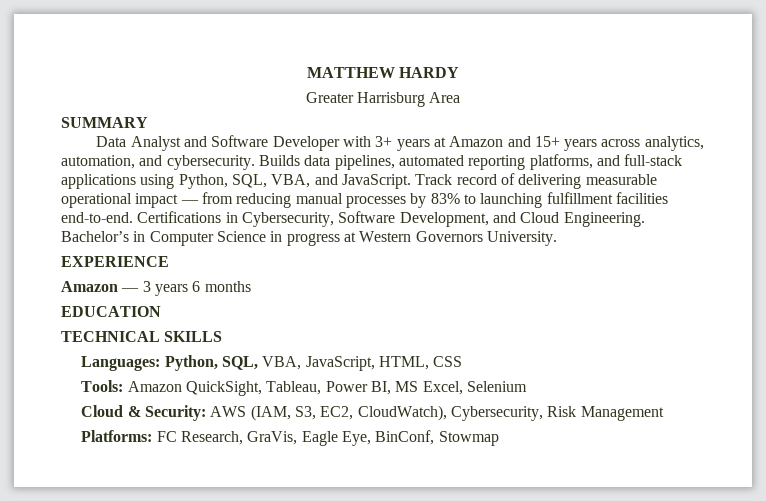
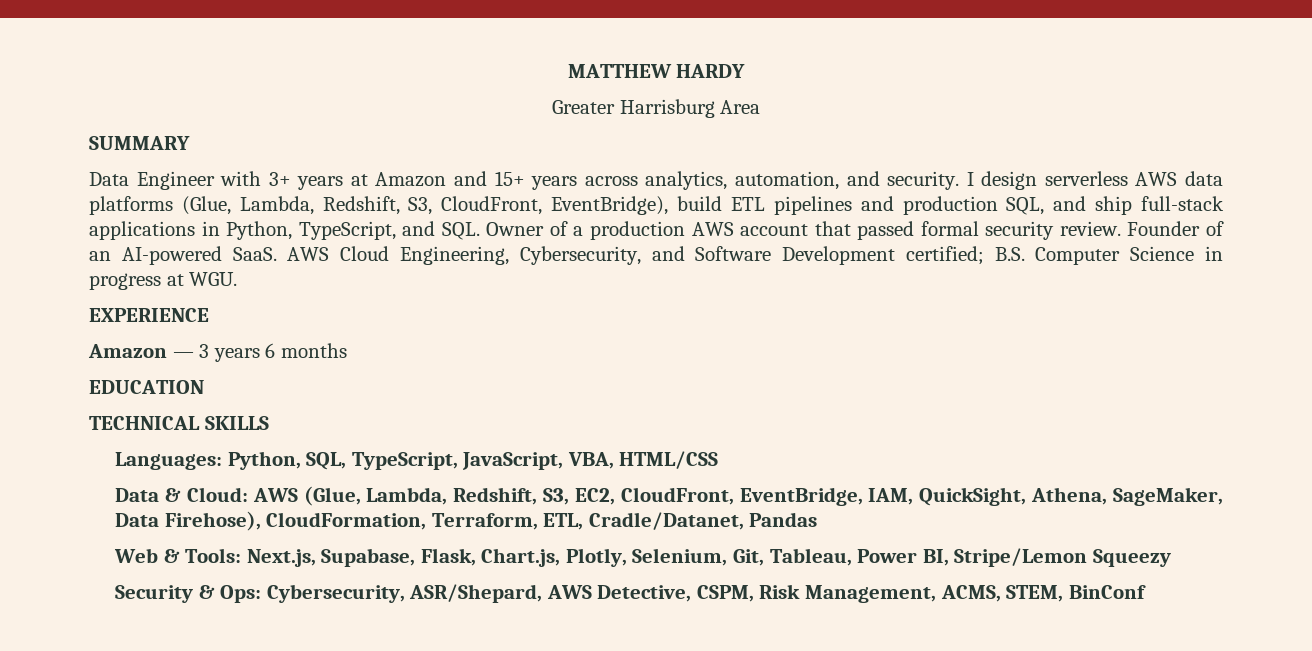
[130,135,340,151] Analyst and Software Developer -> [136,171,215,190] Engineer
[166,154,683,170] [61,173,657,189] [61,192,668,208] [61,211,645,227] [61,231,146,242] cybersecurity. Builds data pipelines, automated reporting platforms, and full-stack applications using Python, SQL, VBA, and JavaScript. Track record of delivering measurable operational impact — from reducing manual processes by 83% to launching fulfillment facilities end-to-end. Certifications in Cybersecurity, Software Development, and Cloud Engineering. Bachelor’s in -> [887,171,1223,190] [89,196,1225,215] [89,221,1224,240] [89,246,1025,265] security. I design serverless AWS data platforms (Glue, Lambda, Redshift, S3, CloudFront, EventBridge), build ETL pipelines and production SQL, and ship full-stack applications in Python, TypeScript, and SQL. Owner of a production AWS account that passed formal security review. Founder of an AI-powered SaaS. AWS Cloud Engineering, Cybersecurity, and Software Development certified; B.S.
[359,231,557,246] Western Governors University. -> [189,272,238,286] WGU.
[262,356,463,371] [81,380,528,396] [81,405,664,421] [81,430,499,446] VBA, JavaScript, HTML, CSS // Tools: Amazon QuickSight, Tableau, Power BI, MS Excel, Selenium // Cloud & Security: AWS (IAM, S3, EC2, CloudWatch), Cybersecurity, Risk Management // Platforms: FC Research, GraVis, Eagle Eye, BinConf, Stowmap -> [351,451,719,470] [115,486,1223,506] [115,511,818,531] [114,548,1171,567] [115,584,1146,603] TypeScript, JavaScript, VBA, HTML/CSS // Data & Cloud: AWS (Glue, Lambda, Redshift, S3, EC2, CloudFront, EventBridge, IAM, QuickSight, Athena, SageMaker, Data Firehose), CloudFormation, Terraform, ETL, Cradle/Datanet, Pandas // Web & Tools: Next.js, Supabase, Flask, Chart.js, Plotly, Selenium, Git, Tableau, Power BI, Stripe/Lemon Squeezy // Security & Ops: Cybersecurity, ASR/Shepard, AWS Detective, CSPM, Risk Management, ACMS, STEM, BinConf

